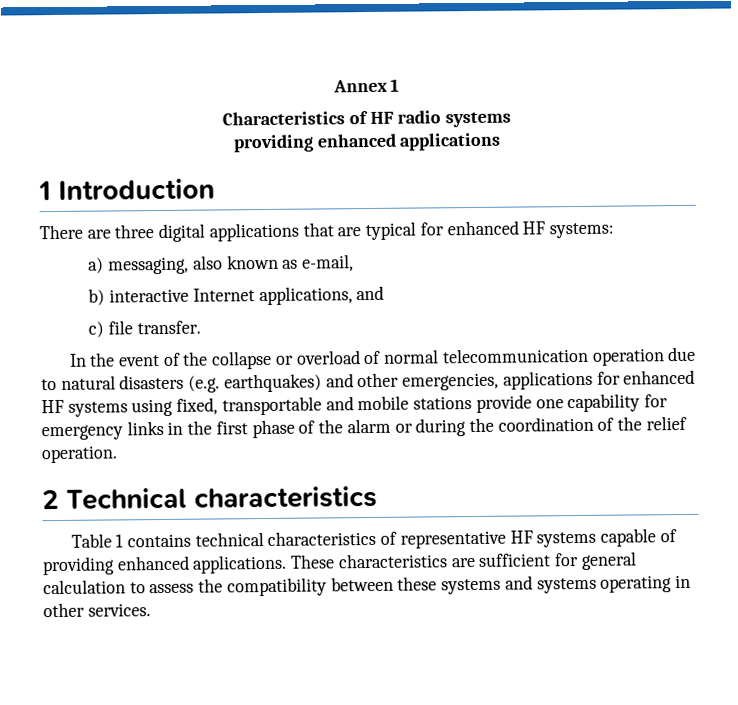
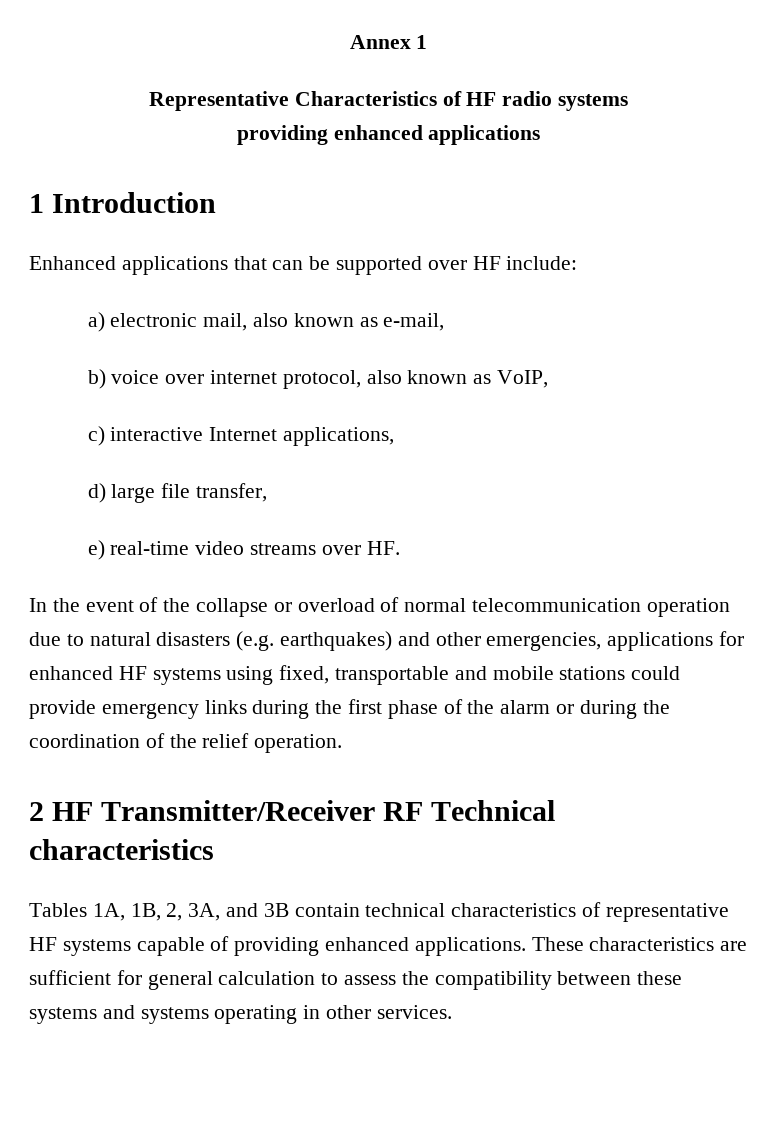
(400, 85) none -> [148,91,289,111] Representative
[39,220,614,243] There are three digital applications that are typical for enhanced HF systems: -> [29,256,578,275] Enhanced applications that can be supported over HF include:
[108,256,190,275] messaging, -> [110,313,248,331] electronic mail,
[109,285,385,306] [88,320,201,338] interactive Internet applications, and // c) file transfer. -> [111,370,548,389] [87,426,394,446] [87,483,267,503] [87,540,400,560] voice over internet protocol, also known as VoIP, // c) interactive Internet applications, // d) large file transfer, // e) real-time video streams over HF.
[475,393,668,413] provide one capability for -> [631,666,681,680] [29,700,96,719] could provide
[167,421,184,435] in -> [252,700,310,719] during
(59, 499) none -> [52,800,424,821] HF Transmitter/Receiver RF
[70,533,192,548] Table 1 contains -> [29,903,360,921] Tables 1A, 1B, 2, 3A, and 3B contain

